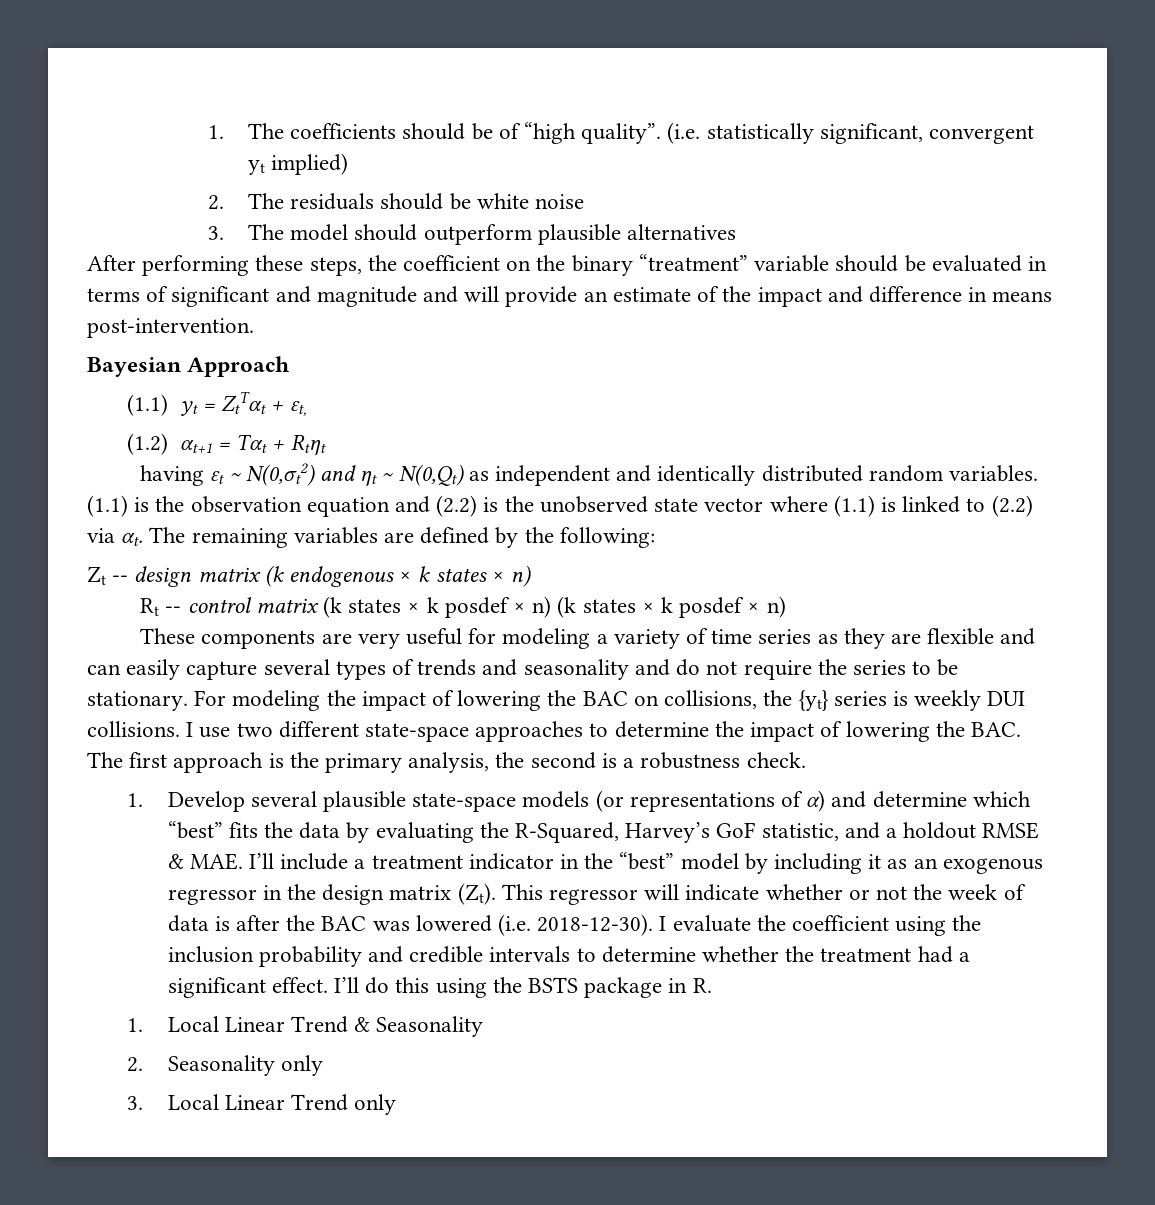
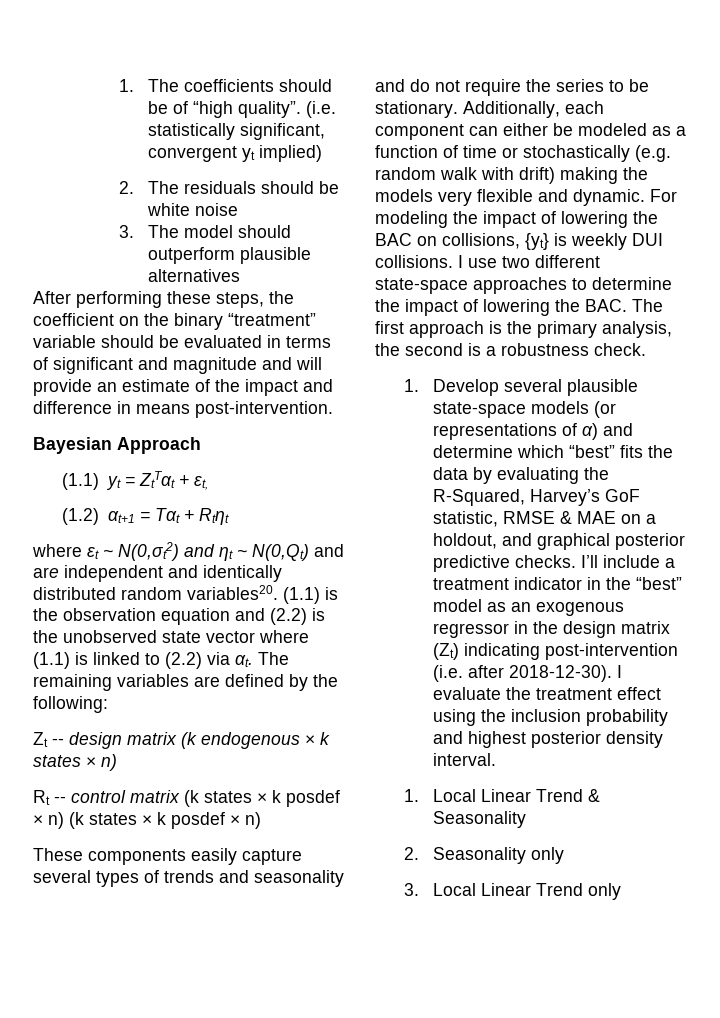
[140,465,205,486] having -> [32,544,82,557] where
[468,471,489,481] as -> [314,544,344,557] [33,567,59,578] and are
[949,465,1039,482] variables. -> [187,585,278,600] variables20.
[321,628,1036,649] [87,664,121,675] are very useful for modeling a variety of time series as they are flexible and can -> (186, 857) none
(188, 701) none -> [463,101,604,118] [375,123,686,140] [375,145,671,162] [375,167,648,184] [375,189,645,206] Additionally, each component can either be modeled as a function of time or stochastically (e.g. random walk with drift) making the models very flexible and dynamic.
[763,690,887,711] the {yt} series -> [525,233,549,250] {yt}
[844,822,1040,839] [167,853,243,870] and a holdout RMSE & MAE. -> [502,511,656,524] [432,533,685,550] [432,555,576,572] RMSE & MAE on a holdout, and graphical posterior predictive checks.
[744,853,882,874] by including it -> (482, 605) none
[457,883,1026,905] [167,914,531,936] (Zt). This regressor will indicate whether or not the week of data is after the BAC was lowered (i.e. -> [432,643,678,660] [432,665,504,682] (Zt) indicating post-intervention (i.e. after
[792,915,890,931] coefficient -> [535,687,661,700] treatment effect
[409,946,970,963] [167,977,712,998] credible intervals to determine whether the treatment had a significant effect. I’ll do this using the BSTS package in R. -> [467,731,663,748] [432,753,496,766] highest posterior density interval.

